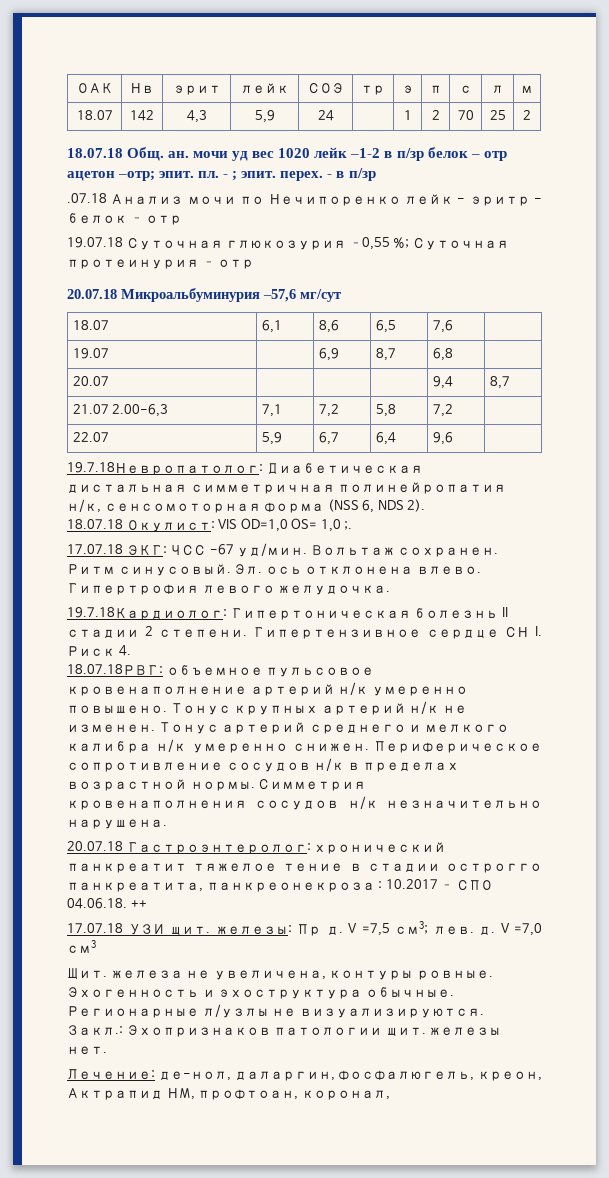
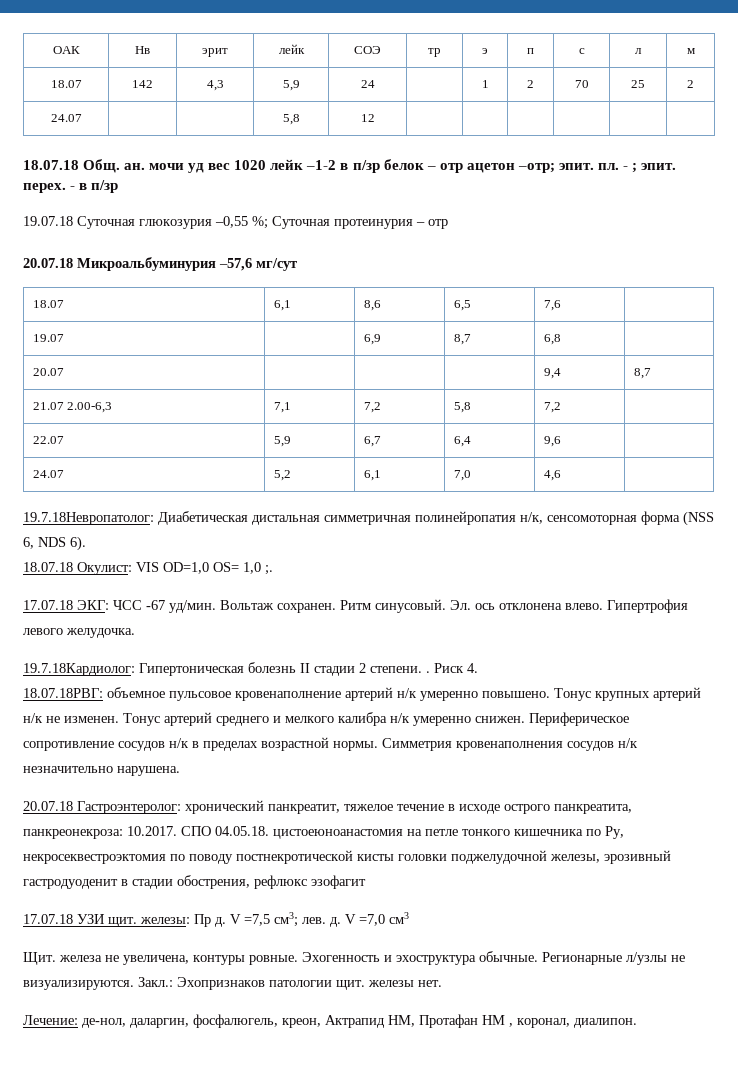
(531, 115) none -> [50,114,82,122] [282,114,300,125] [360,114,375,122] // 24.07 | | | 5,8 | 12 | | | | | |
[67,193,542,206] [67,213,183,225] // .07.18 Анализ мочи по Нечипоренко лейк - эритр - белок – отр -> (119, 186) none
(453, 438) none -> [32,470,64,478] [273,470,291,481] [363,470,381,481] [453,470,471,481] [543,470,561,481] // 24.07 | 5,2 | 6,1 | 7,0 | 4,6 |
[407,499,426,512] 2). -> [70,536,86,551] 6).
[253,626,542,639] Гипертензивное сердце СН I. -> [426,671,430,673] .
[67,863,542,873] [67,879,493,892] [67,898,147,909] панкреатит тяжелое тение в стадии острогго панкреатита, панкреонекроза : 10.2017 – СПО 04.06.18. ++ -> [268,804,632,814] [23,826,624,839] [23,850,671,864] [23,875,366,889] панкреатит, тяжелое течение в исходе острого панкреатита, панкреонекроза: 10.2017. СПО 04.05.18. цистоеюноанастомия на петле тонкого кишечника по Ру, некросеквестроэктомия по поводу постнекротической кисты головки поджелудочной железы, эрозивный гастродуоденит в стадии обострения, рефлюкс эзофагит
[198,1089,390,1100] профтоан, коронал, -> [419,1014,637,1028] Протафан НМ , коронал, диалипон.

